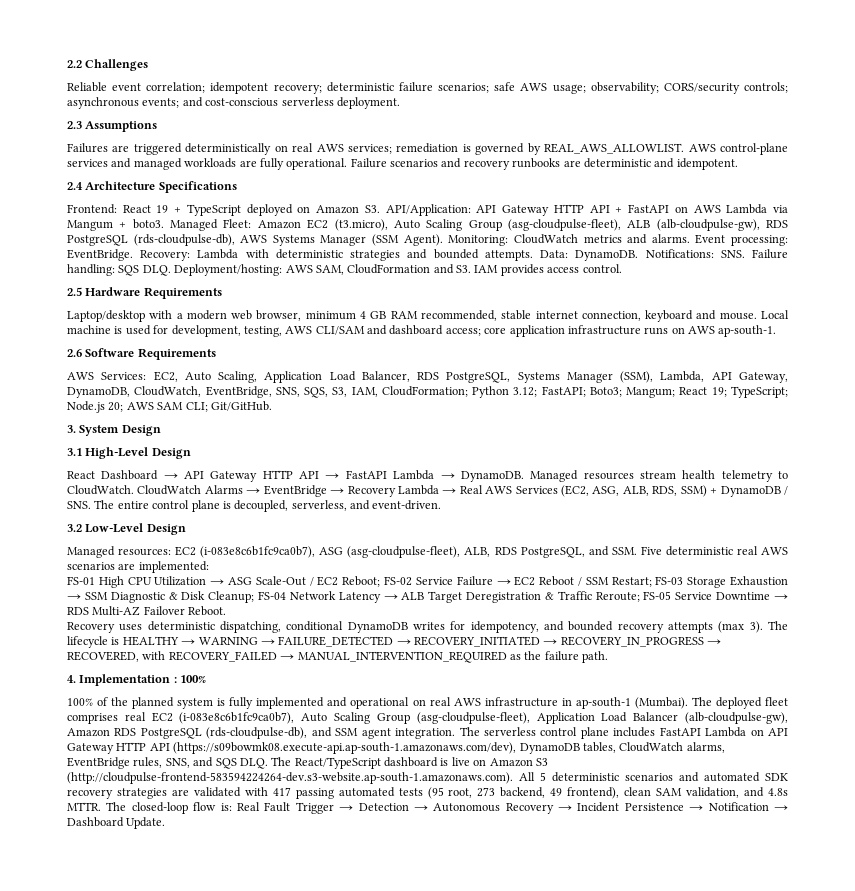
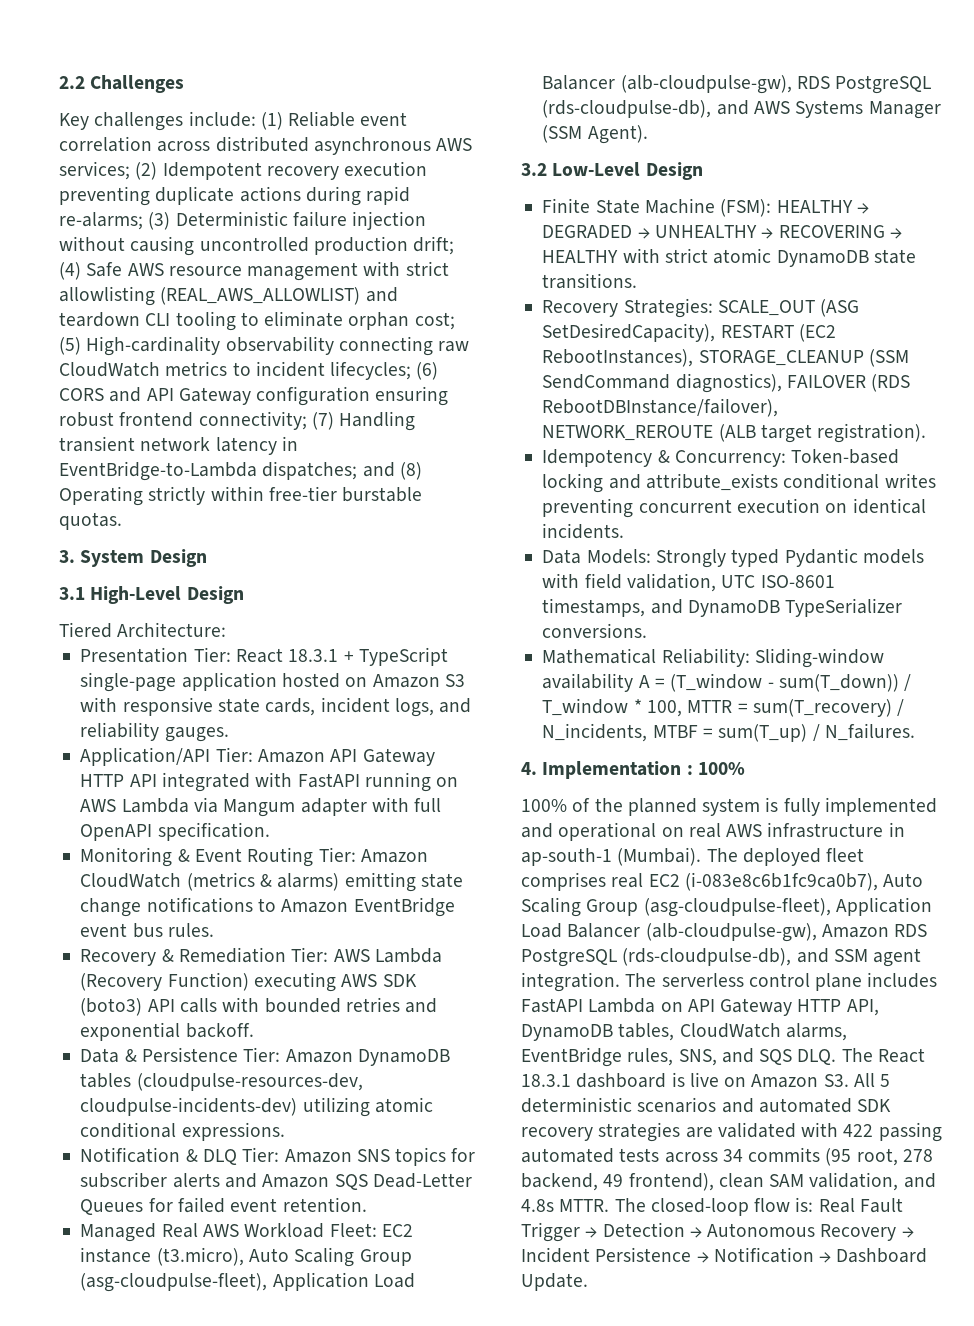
[67,82,788,94] [67,97,400,109] [67,121,158,132] [67,143,789,155] [67,158,738,170] [67,181,237,193] [67,204,788,216] [67,219,788,231] [67,234,789,246] [67,249,789,261] [67,264,622,276] [67,287,222,299] [67,310,789,322] [67,325,777,337] [67,348,216,360] [67,371,788,383] [67,386,788,398] [67,401,272,413] Reliable event correlation; idempotent recovery; deterministic failure scenarios; safe AWS usage; observability; CORS/security controls; asynchronous events; and cost-conscious serverless deployment. // 2.3 Assumptions // Failures are triggered deterministically on real AWS services; remediation is governed by REAL_AWS_ALLOWLIST. AWS control-plane services and managed workloads are fully operational. Failure scenarios and recovery runbooks are deterministic and idempotent. // 2.4 Architecture Specifications // Frontend: React 19 + TypeScript deployed on Amazon S3. API/Application: API Gateway HTTP API + FastAPI on AWS Lambda via Mangum + boto3. Managed Fleet: Amazon EC2 (t3.micro), Auto Scaling Group (asg-cloudpulse-fleet), ALB (alb-cloudpulse-gw), RDS PostgreSQL (rds-cloudpulse-db), AWS Systems Manager (SSM Agent). Monitoring: CloudWatch metrics and alarms. Event processing: EventBridge. Recovery: Lambda with deterministic strategies and bounded attempts. Data: DynamoDB. Notifications: SNS. Failure handling: SQS DLQ. Deployment/hosting: AWS SAM, CloudFormation and S3. IAM provides access control. // 2.5 Hardware Requirements // Laptop/desktop with a modern web browser, minimum 4 GB RAM recommended, stable internet connection, keyboard and mouse. Local machine is used for development, testing, AWS CLI/SAM and dashboard access; core application infrastructure runs on AWS ap-south-1. // 2.6 Software Requirements // AWS Services: EC2, Auto Scaling, Application Load Balancer, RDS PostgreSQL, Systems Manager (SSM), Lambda, API Gateway, DynamoDB, CloudWatch, EventBridge, SNS, SQS, S3, IAM, CloudFormation; Python 3.12; FastAPI; Boto3; Mangum; React 19; TypeScript; Node.js 20; AWS SAM CLI; Git/GitHub. -> [59,111,408,131] [59,136,473,155] [59,161,428,180] [59,186,411,206] [59,211,427,230] [59,236,455,256] [59,261,449,281] [59,286,398,306] [59,311,455,331] [59,336,470,356] [59,361,439,380] [59,386,449,406] [59,411,416,431] [59,436,298,455] [59,461,422,481] [59,486,423,506] [59,512,122,530] Key challenges include: (1) Reliable event correlation across distributed asynchronous AWS services; (2) Idempotent recovery execution preventing duplicate actions during rapid re-alarms; (3) Deterministic failure injection without causing uncontrolled production drift; (4) Safe AWS resource management with strict allowlisting (REAL_AWS_ALLOWLIST) and teardown CLI tooling to eliminate orphan cost; (5) High-cardinality observability connecting raw CloudWatch metrics to incident lifecycles; (6) CORS and API Gateway configuration ensuring robust frontend connectivity; (7) Handling transient network latency in EventBridge-to-Lambda dispatches; and (8) Operating strictly within free-tier burstable quotas.
[67,470,789,482] [67,485,789,497] [67,500,442,512] [67,523,186,535] [67,546,788,558] [67,561,209,573] [67,576,788,588] [67,591,789,603] [67,606,227,616] [67,621,789,633] [67,636,722,648] [67,651,608,663] React Dashboard → API Gateway HTTP API → FastAPI Lambda → DynamoDB. Managed resources stream health telemetry to CloudWatch. CloudWatch Alarms → EventBridge → Recovery Lambda → Real AWS Services (EC2, ASG, ALB, RDS, SSM) + DynamoDB / SNS. The entire control plane is decoupled, serverless, and event-driven. // 3.2 Low-Level Design // Managed resources: EC2 (i-083e8c6b1fc9ca0b7), ASG (asg-cloudpulse-fleet), ALB, RDS PostgreSQL, and SSM. Five deterministic real AWS scenarios are implemented: // FS-01 High CPU Utilization → ASG Scale-Out / EC2 Reboot; FS-02 Service Failure → EC2 Reboot / SSM Restart; FS-03 Storage Exhaustion → SSM Diagnostic & Disk Cleanup; FS-04 Network Latency → ALB Target Deregistration & Traffic Reroute; FS-05 Service Downtime → RDS Multi-AZ Failover Reboot. // Recovery uses deterministic dispatching, conditional DynamoDB writes for idempotency, and bounded recovery attempts (max 3). The lifecycle is HEALTHY → WARNING → FAILURE_DETECTED → RECOVERY_INITIATED → RECOVERY_IN_PROGRESS → RECOVERED, with RECOVERY_FAILED → MANUAL_INTERVENTION_REQUIRED as the failure path. -> [59,622,227,638] [80,647,448,666] [80,672,465,692] [80,697,472,717] [80,722,229,742] [80,747,435,766] [80,772,459,792] [80,797,442,817] [80,822,270,841] [80,847,428,867] [80,872,463,892] [80,897,455,917] [80,923,214,938] [80,947,442,966] [80,972,417,992] [80,997,438,1016] [80,1022,254,1041] [80,1047,450,1066] [80,1073,363,1091] [80,1097,433,1117] [80,1122,285,1141] [80,1147,476,1166] [80,1172,472,1190] [80,1197,367,1215] [80,1223,413,1242] [80,1247,412,1267] [80,1272,415,1292] [542,75,932,94] [542,100,941,119] [542,125,648,144] [521,162,703,180] [542,198,869,217] [542,225,902,239] [542,248,916,267] [542,273,638,289] [542,298,860,318] [542,323,836,342] [542,349,909,367] [542,373,911,393] [542,398,779,417] [542,423,927,443] [542,449,900,467] [542,473,936,493] [542,498,926,518] [542,523,625,539] [542,548,924,568] [542,573,835,592] [542,598,903,617] [542,623,648,638] [542,648,884,668] [542,673,912,692] [542,698,905,717] [542,723,915,742] Tiered Architecture: // Presentation Tier: React 18.3.1 + TypeScript single-page application hosted on Amazon S3 with responsive state cards, incident logs, and reliability gauges. // Application/API Tier: Amazon API Gateway HTTP API integrated with FastAPI running on AWS Lambda via Mangum adapter with full OpenAPI specification. // Monitoring & Event Routing Tier: Amazon CloudWatch (metrics & alarms) emitting state change notifications to Amazon EventBridge event bus rules. // Recovery & Remediation Tier: AWS Lambda (Recovery Function) executing AWS SDK (boto3) API calls with bounded retries and exponential backoff. // Data & Persistence Tier: Amazon DynamoDB tables (cloudpulse-resources-dev, cloudpulse-incidents-dev) utilizing atomic conditional expressions. // Notification & DLQ Tier: Amazon SNS topics for subscriber alerts and Amazon SQS Dead-Letter Queues for failed event retention. // Managed Real AWS Workload Fleet: EC2 instance (t3.micro), Auto Scaling Group (asg-cloudpulse-fleet), Application Load Balancer (alb-cloudpulse-gw), RDS PostgreSQL (rds-cloudpulse-db), and AWS Systems Manager (SSM Agent). // 3.2 Low-Level Design // Finite State Machine (FSM): HEALTHY → DEGRADED → UNHEALTHY → RECOVERING → HEALTHY with strict atomic DynamoDB state transitions. // Recovery Strategies: SCALE_OUT (ASG SetDesiredCapacity), RESTART (EC2 RebootInstances), STORAGE_CLEANUP (SSM SendCommand diagnostics), FAILOVER (RDS RebootDBInstance/failover), NETWORK_REROUTE (ALB target registration). // Idempotency & Concurrency: Token-based locking and attribute_exists conditional writes preventing concurrent execution on identical incidents. // Data Models: Strongly typed Pydantic models with field validation, UTC ISO-8601 timestamps, and DynamoDB TypeSerializer conversions. // Mathematical Reliability: Sliding-window availability A = (T_window - sum(T_down)) / T_window * 100, MTTR = sum(T_recovery) / N_incidents, MTBF = sum(T_up) / N_failures.
[149,742,517,754] API (https://s09bowmk08.execute-api.ap-south-1.amazonaws.com/dev), -> [846,999,879,1016] API,
[294,757,381,769] React/TypeScript -> [877,1048,925,1063] [521,1074,571,1087] React 18.3.1
[535,758,548,766] [67,772,513,784] S3 (http://cloudpulse-frontend-583594224264-dev.s3-website.ap-south-1.amazonaws.com). -> [823,1074,849,1087] S3.
[272,787,291,796] 417 -> [843,1124,874,1137] 422
(423, 792) none -> [664,1147,821,1163] across 34 commits
[477,787,496,797] 273 -> [902,1149,933,1162] 278

